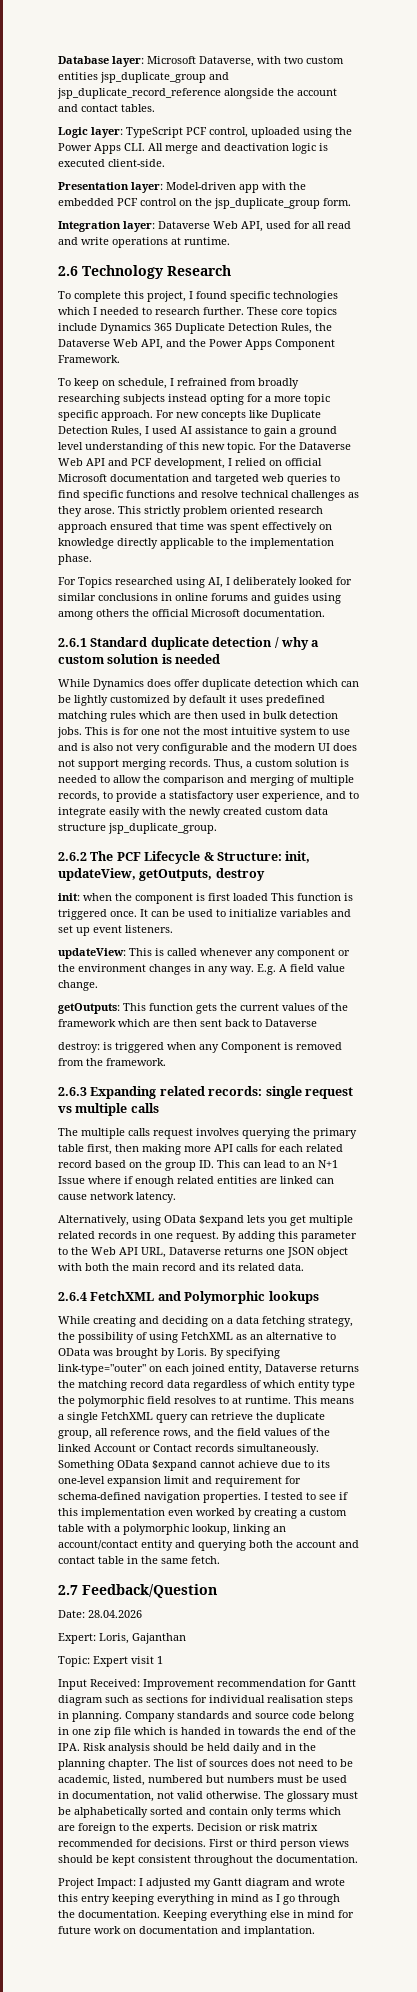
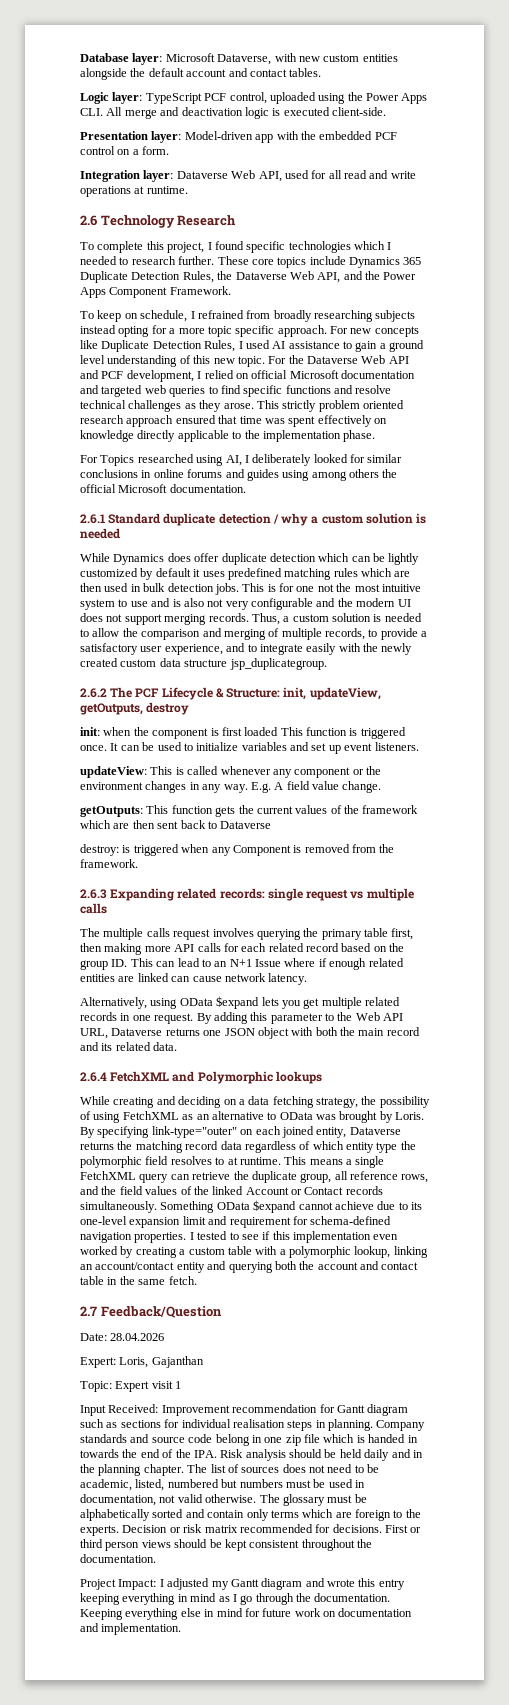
[284,56,303,64] two -> [298,56,320,62] new
[100,72,229,83] [57,88,221,99] jsp_duplicate_group and jsp_duplicate_record_reference -> (398, 58) none
(294, 92) none -> [148,68,184,77] default
[195,198,320,209] the jsp_duplicate_group -> [132,149,139,155] a
[169,791,234,802] statisfactory -> [80,643,138,655] satisfactory
[108,823,217,834] jsp_duplicate_group. -> [229,658,327,670] jsp_duplicategroup.
[244,1926,315,1937] implantation. -> [101,1623,182,1635] implementation.

